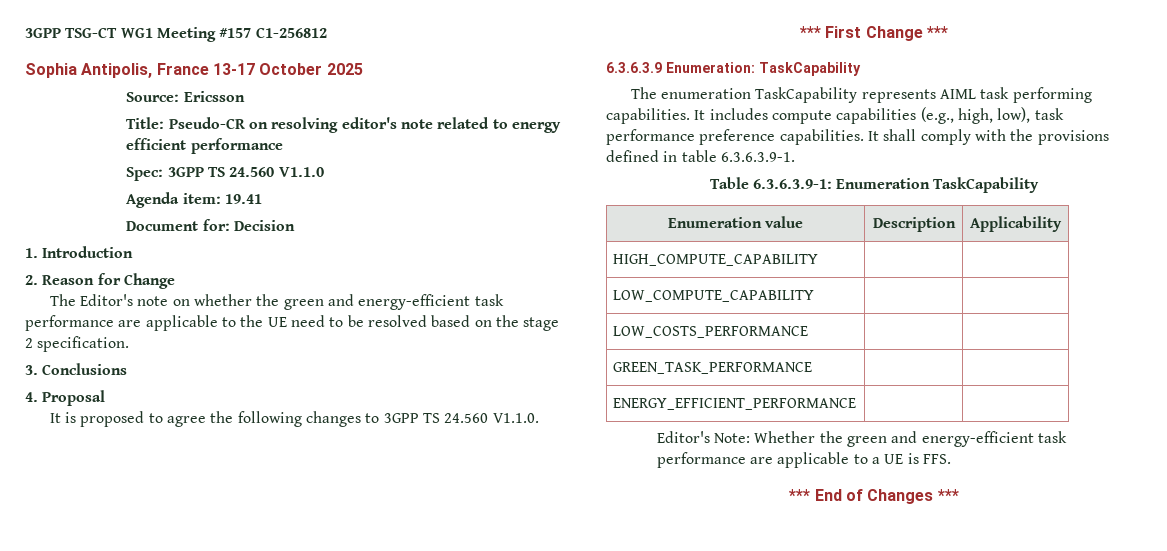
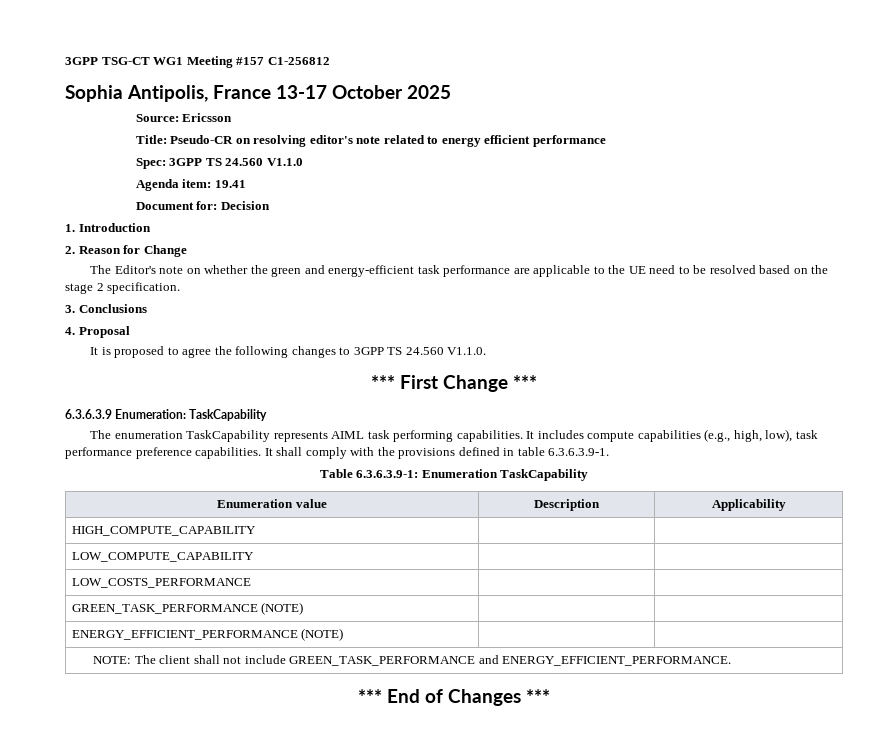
(813, 368) none -> [261,602,304,615] (NOTE)
[656,431,1067,447] [656,452,951,468] | | // Editor's Note: Whether the green and energy-efficient task performance are applicable to a UE is FFS. -> [301,628,344,641] [93,655,732,666] (NOTE) | | // NOTE: The client shall not include GREEN_TASK_PERFORMANCE and ENERGY_EFFICIENT_PERFORMANCE.

